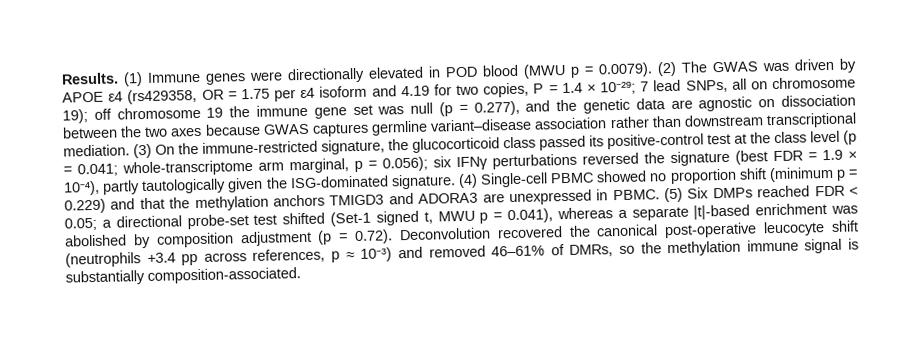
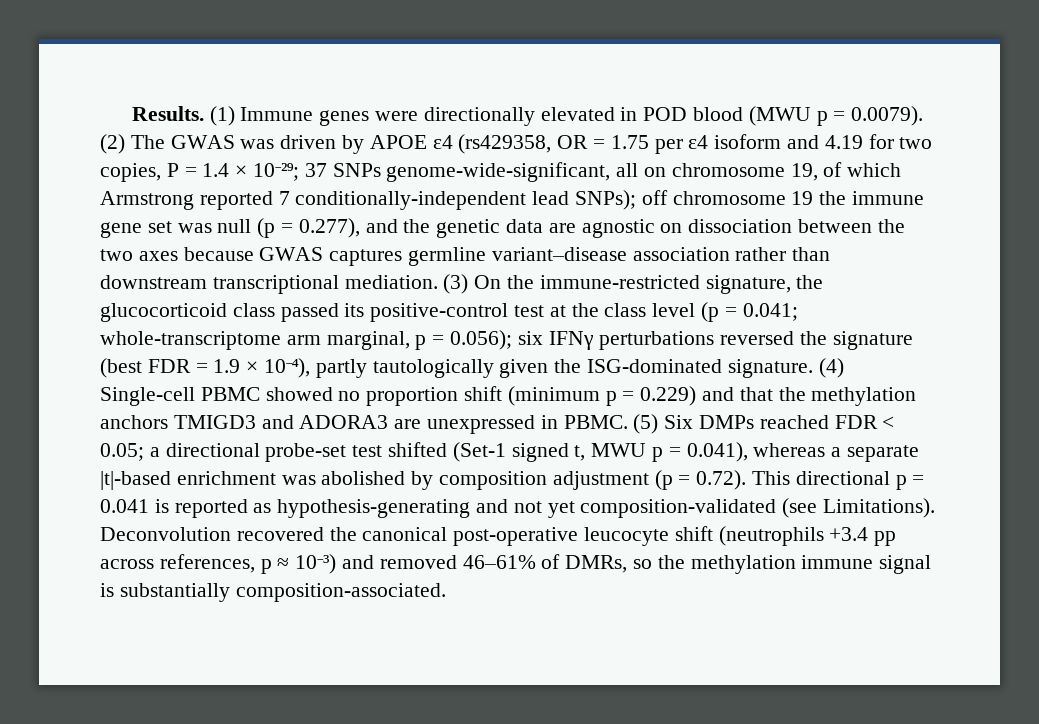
[640,76,856,93] [62,109,88,124] 7 lead SNPs, all on chromosome 19); -> [304,162,902,182] [100,190,637,210] 37 SNPs genome-wide-significant, all on chromosome 19, of which Armstrong reported 7 conditionally-independent lead SNPs);
(394, 237) none -> [752,471,925,490] [100,498,936,518] This directional p = 0.041 is reported as hypothesis-generating and not yet composition-validated (see Limitations).

